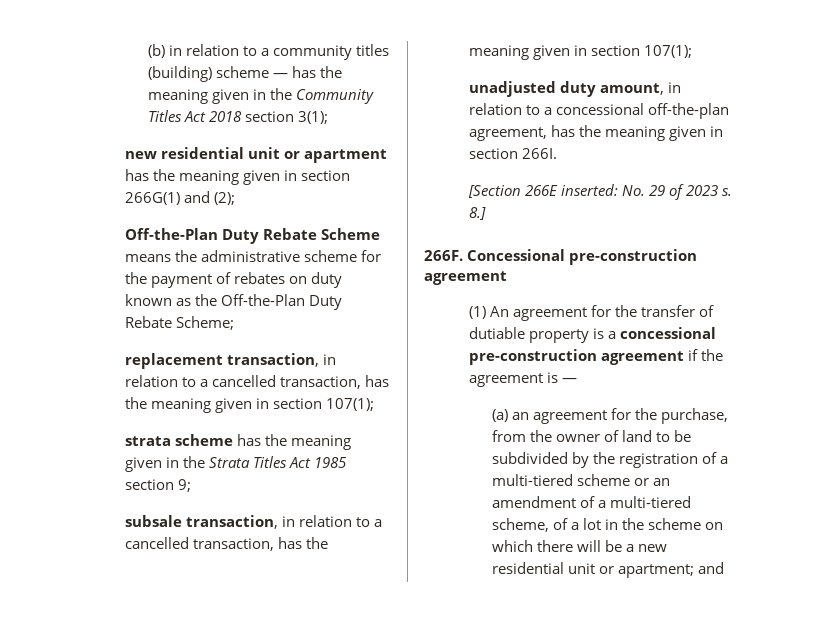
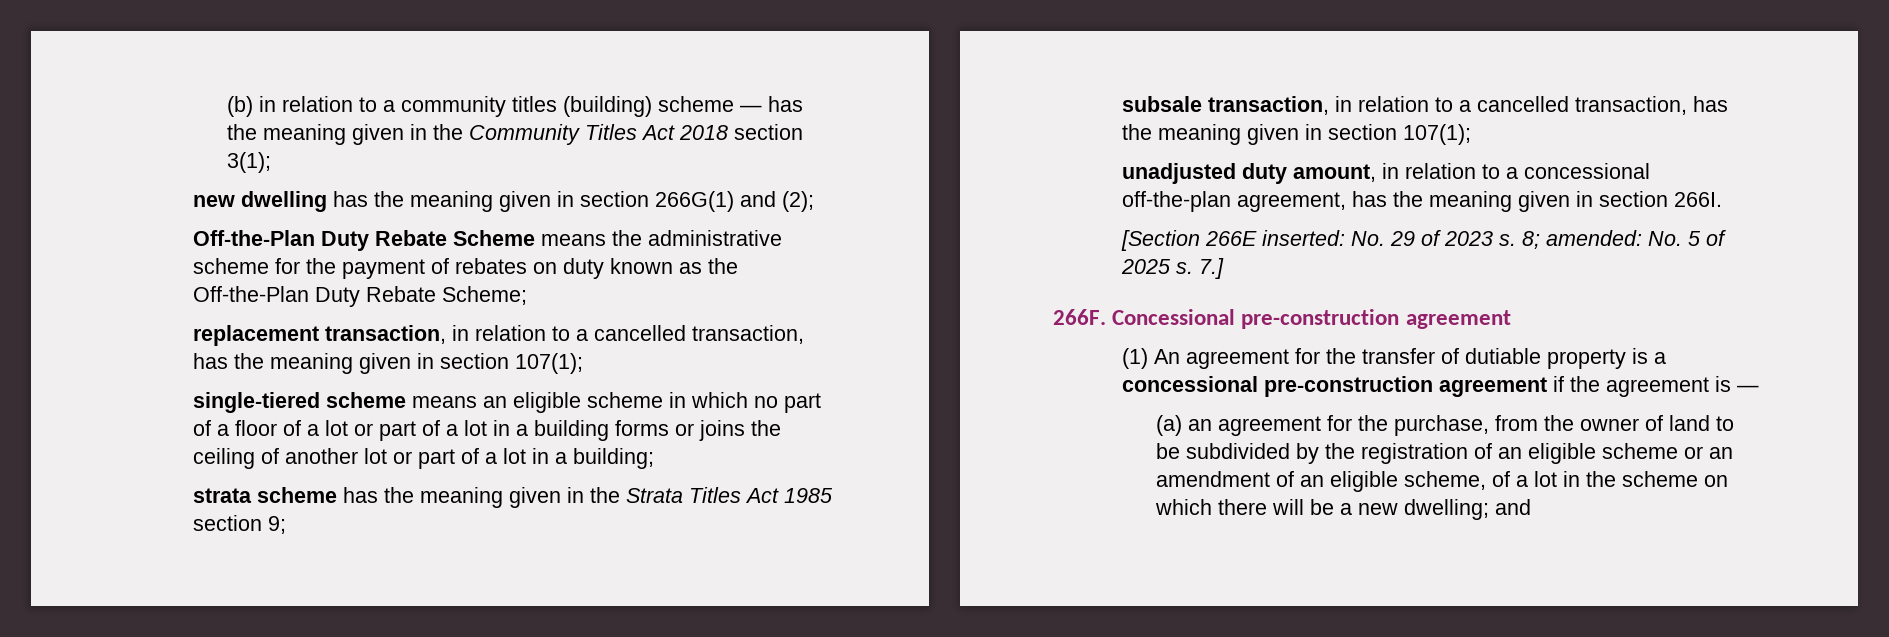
[161,147,388,163] residential unit or apartment -> [240,191,327,212] dwelling
(375, 404) none -> [192,392,821,413] [192,420,781,441] [192,448,654,469] // single-tiered scheme means an eligible scheme in which no part of a floor of a lot or part of a lot in a building forms or joins the ceiling of another lot or part of a lot in a building;
[469,207,487,220] 8.] -> [1521,230,1726,249] [1120,258,1224,279] 8; amended: No. 5 of 2025 s. 7.]
[719,456,728,464] [491,474,573,486] a multi-tiered -> [1498,443,1597,464] an eligible
[597,496,691,508] a multi-tiered -> [1300,471,1399,492] an eligible
[491,562,694,578] residential unit or apartment; -> [1404,499,1490,520] dwelling;

